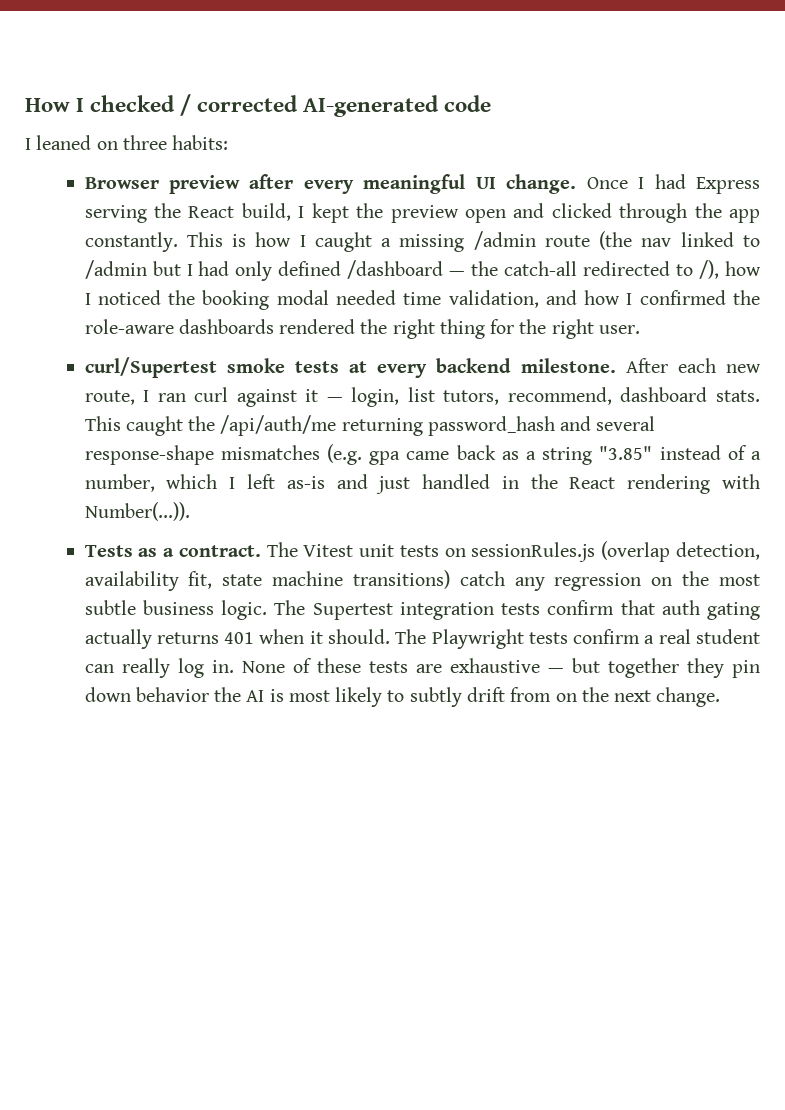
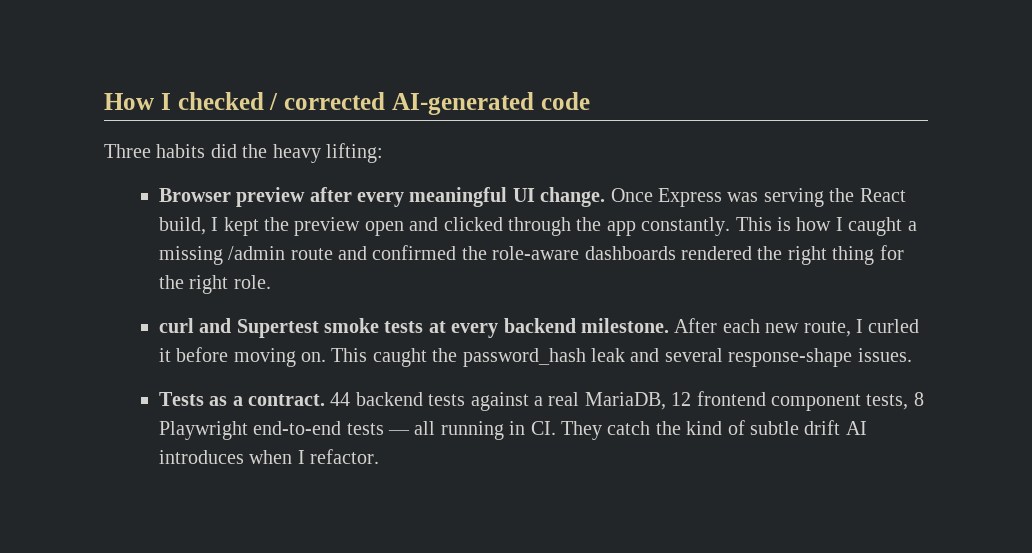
[25,135,229,150] I leaned on three habits: -> [104,143,383,163] Three habits did the heavy lifting:
[638,174,761,194] I had Express -> [657,188,759,207] Express was
[599,231,760,250] [84,260,761,281] [84,290,633,310] (the nav linked to /admin but I had only defined /dashboard — the catch-all redirected to /), how I noticed the booking modal needed time validation, and how I -> [337,246,367,260] and
[598,325,640,334] [84,357,217,378] user. // curl/Supertest -> [233,275,271,289] [158,318,319,338] role. // curl and Supertest
[157,387,760,407] [84,415,656,436] [84,444,761,465] [84,474,760,494] [84,502,190,521] [84,541,760,562] [84,570,760,591] [84,600,760,620] [84,629,760,649] [84,658,760,678] [84,687,721,707] ran curl against it — login, list tutors, recommend, dashboard stats. This caught the /api/auth/me returning password_hash and several response-shape mismatches (e.g. gpa came back as a string "3.85" instead of a number, which I left as-is and just handled in the React rendering with Number(...)). // Tests as a contract. The Vitest unit tests on sessionRules.js (overlap detection, availability fit, state machine transitions) catch any regression on the most subtle business logic. The Supertest integration tests confirm that auth gating actually returns 401 when it should. The Playwright tests confirm a real student can really log in. None of these tests are exhaustive — but together they pin down behavior the AI is most likely to subtly drift from on the next change. -> [868,319,920,333] [158,347,912,367] [158,391,924,411] [158,420,867,440] [158,449,379,464] curled it before moving on. This caught the password_hash leak and several response-shape issues. // Tests as a contract. 44 backend tests against a real MariaDB, 12 frontend component tests, 8 Playwright end-to-end tests — all running in CI. They catch the kind of subtle drift AI introduces when I refactor.

